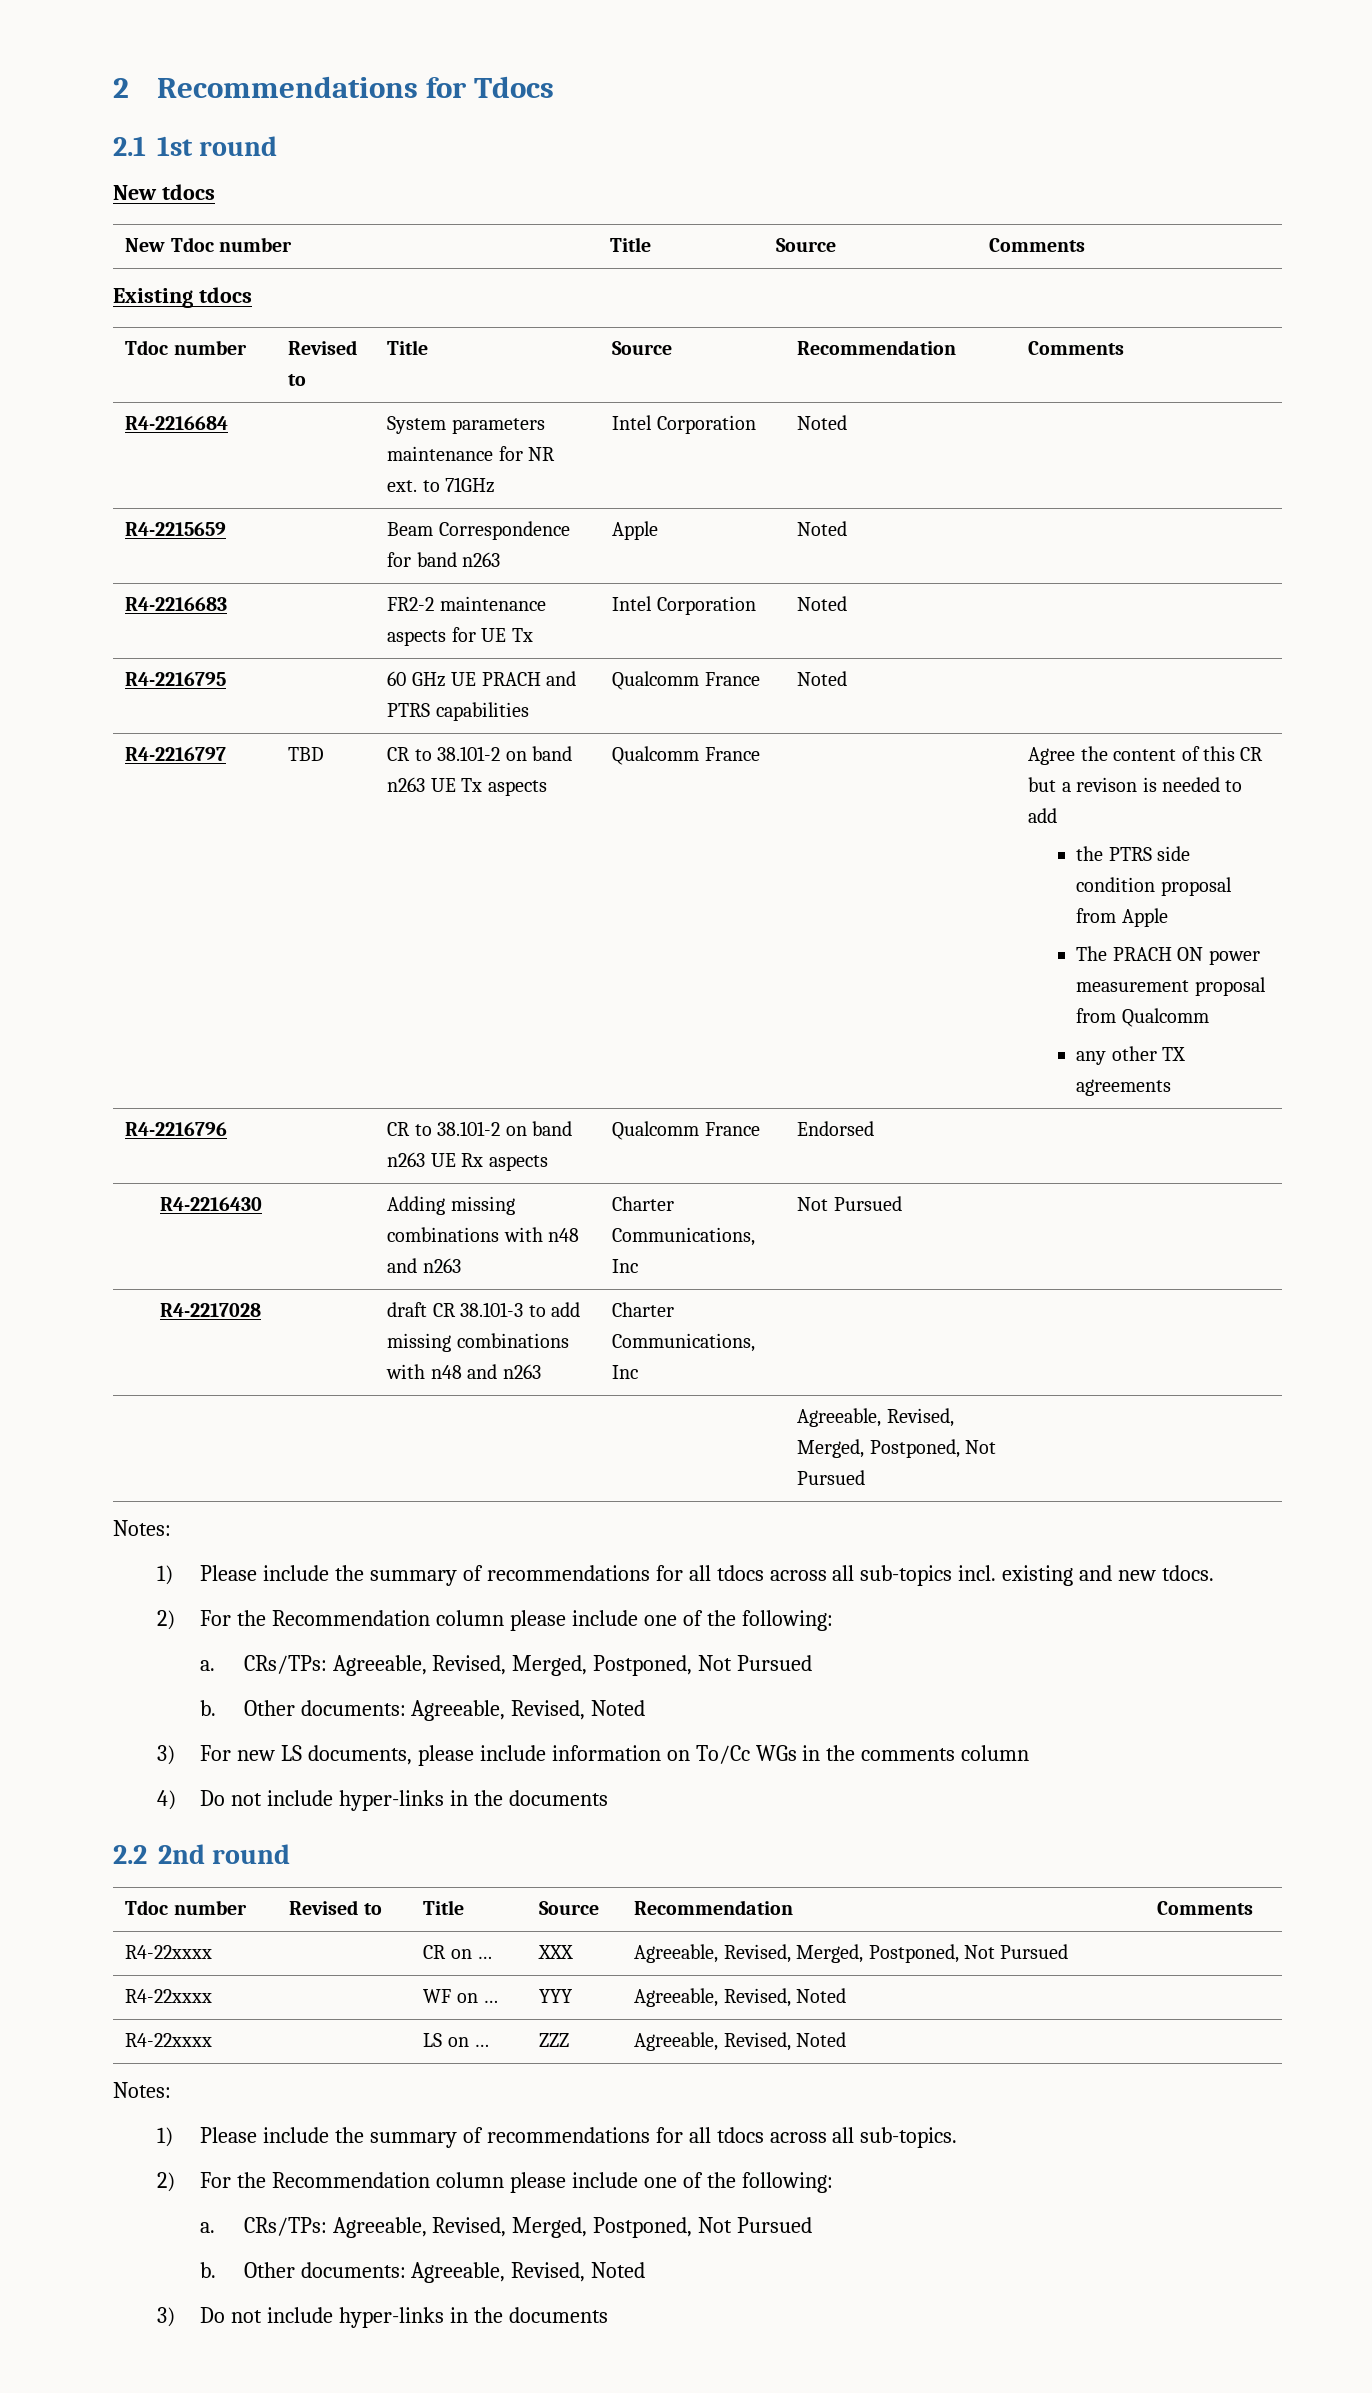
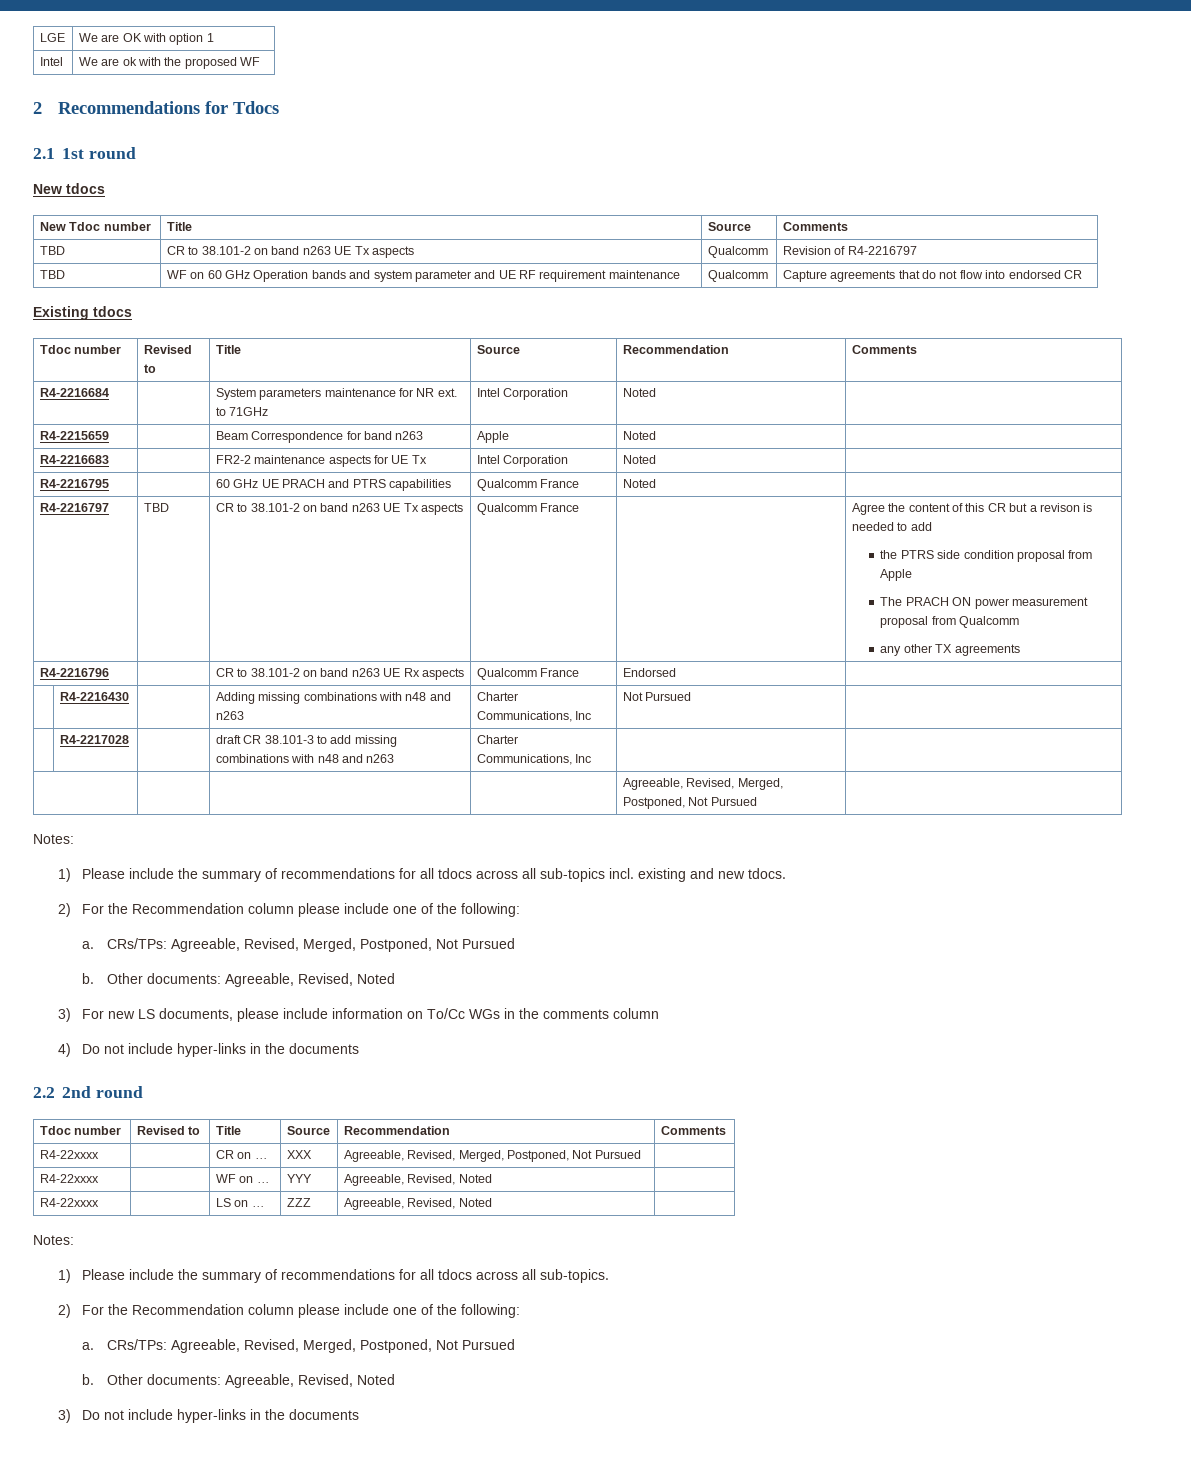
(113, 88) none -> [39,33,65,42] [78,33,214,45] [39,57,63,66] [78,57,261,69] LGE | We are OK with option 1 // Intel | We are ok with the proposed WF //
(1086, 245) none -> [39,246,65,255] [166,246,414,258] [707,246,768,258] [782,246,917,255] [39,270,65,279] [166,270,680,282] [707,270,768,282] [782,270,1082,282] // TBD | CR to 38.101-2 on band n263 UE Tx aspects | Qualcomm | Revision of R4-2216797 // TBD | WF on 60 GHz Operation bands and system parameter and UE RF requirement maintenance | Qualcomm | Capture agreements that do not flow into endorsed CR

